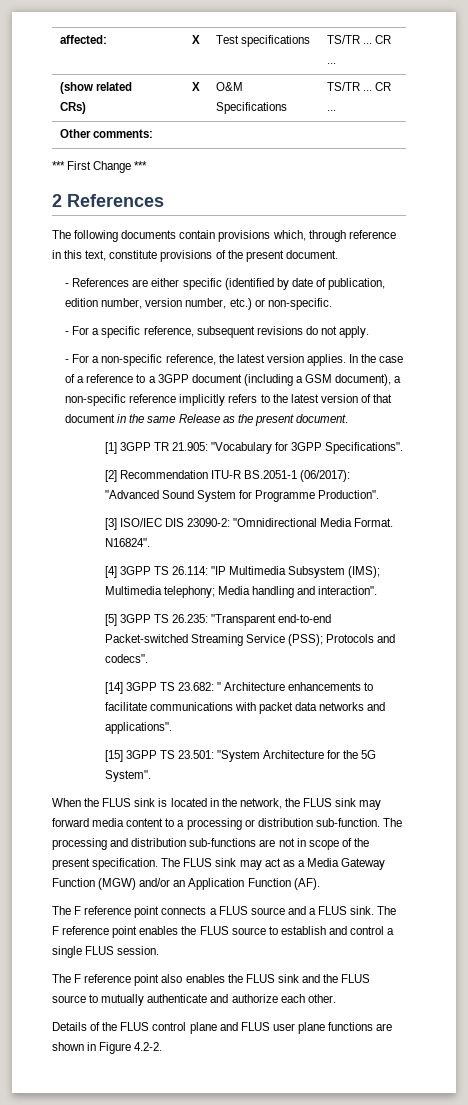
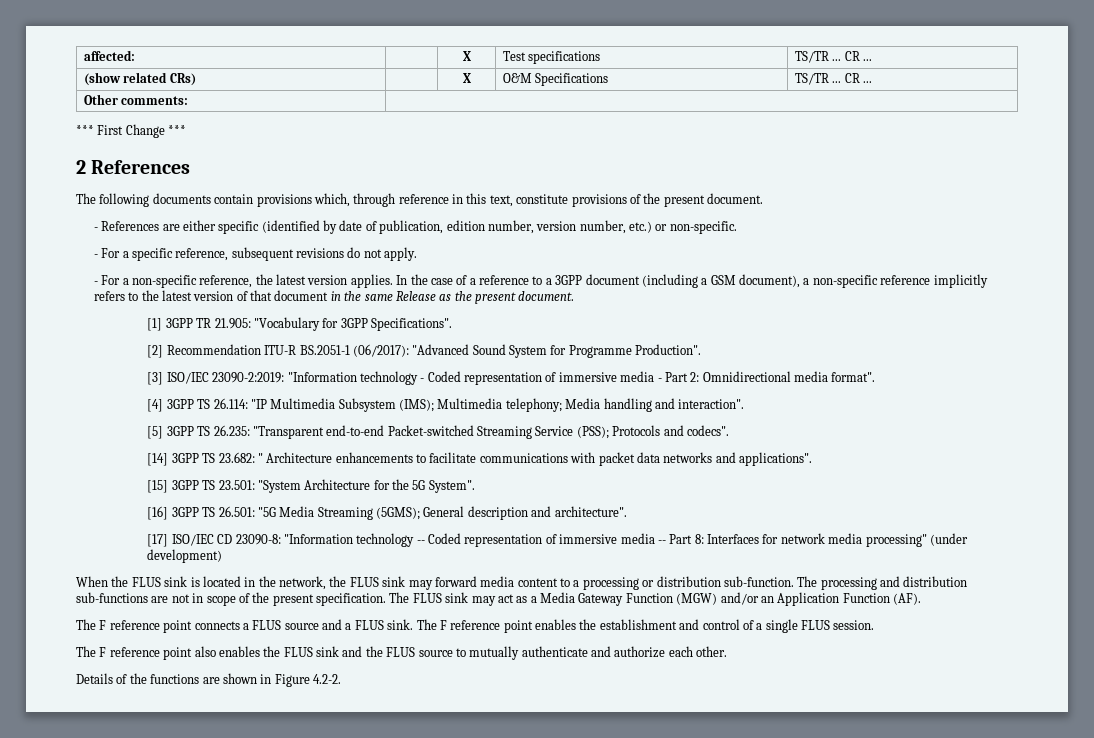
[164,518,394,527] [104,538,150,547] DIS 23090-2: "Omnidirectional Media Format. N16824". -> [212,371,876,385] 23090-2:2019: "Information technology - Coded representation of immersive media - Part 2: Omnidirectional media format".
(151, 776) none -> [147,506,627,520] [147,533,968,547] [147,549,223,563] // [16] 3GPP TS 26.501: "5G Media Streaming (5GMS); General description and architecture". // [17] ISO/IEC CD 23090-8: "Information technology -- Coded representation of immersive media -- Part 8: Interfaces for network media processing" (under development)
[199,926,326,935] FLUS source to establish -> [599,619,677,630] establishment
(385, 930) none -> [742,620,754,630] of
[120,1022,325,1034] FLUS control plane and FLUS user plane -> (147, 678) none

